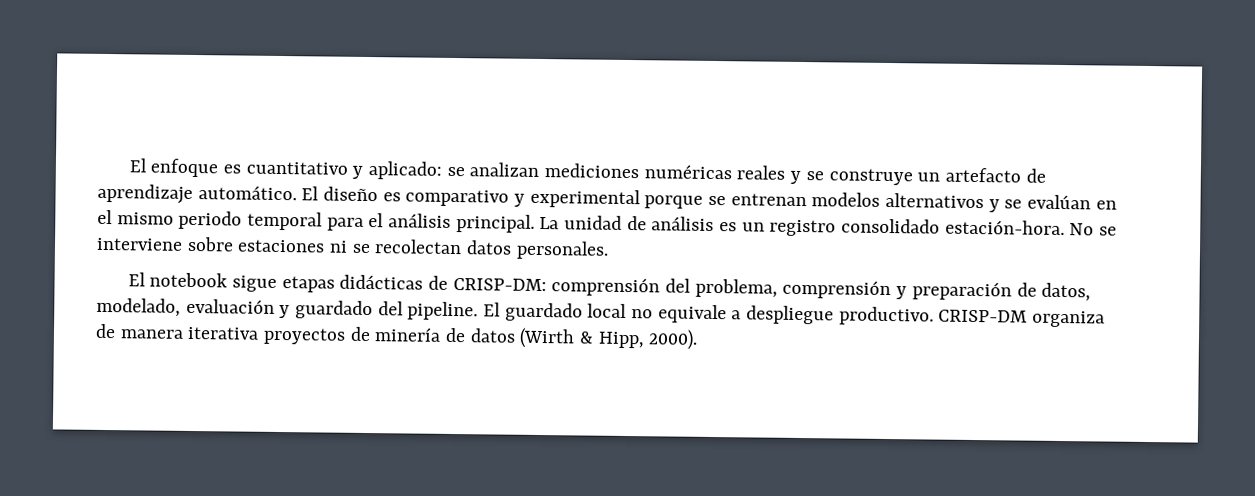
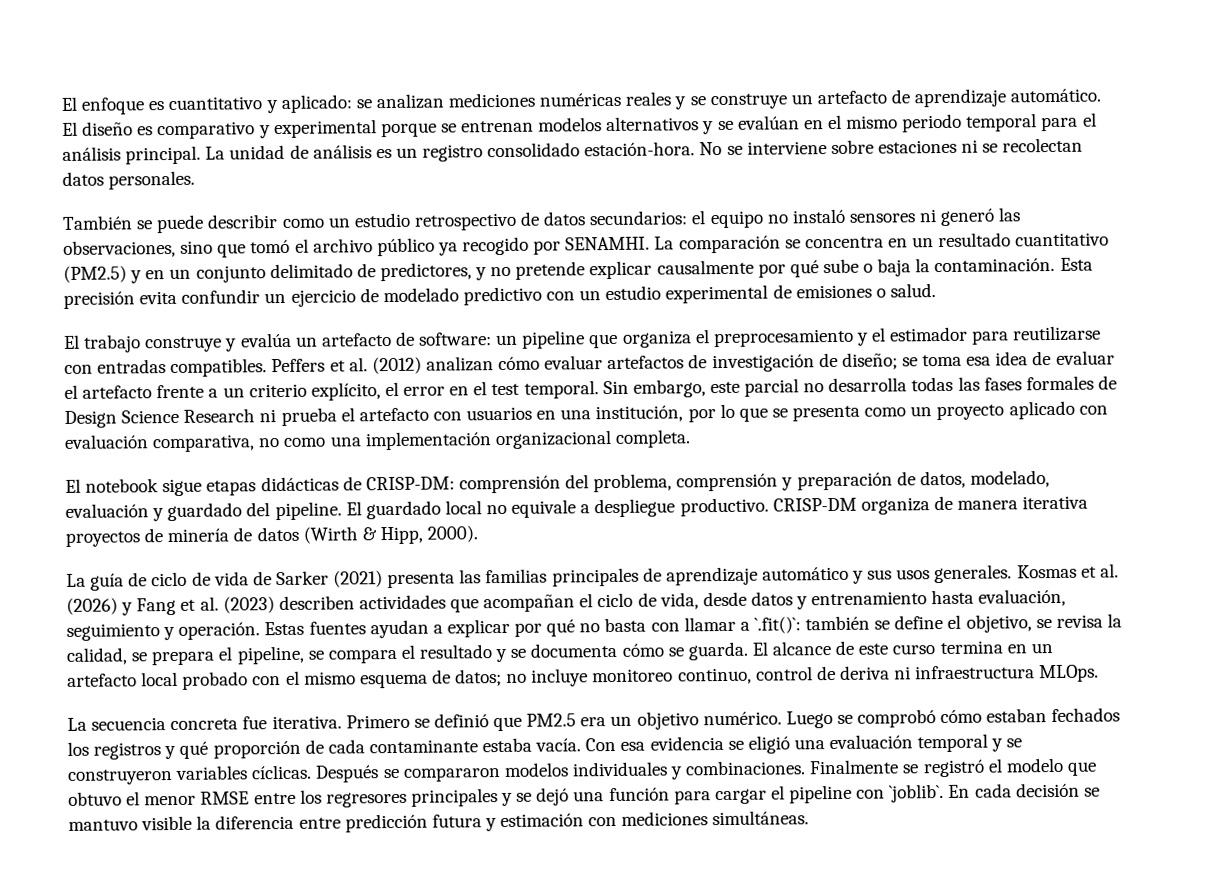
(609, 250) none -> [62,207,1022,234] [63,232,1110,258] [63,257,1093,284] [63,283,936,309] [64,325,1102,353] [64,350,1115,378] [64,375,1117,401] [64,400,1108,428] [64,429,691,453] // También se puede describir como un estudio retrospectivo de datos secundarios: el equipo no instaló sensores ni generó las observaciones, sino que tomó el archivo público ya recogido por SENAMHI. La comparación se concentra en un resultado cuantitativo (PM2.5) y en un conjunto delimitado de predictores, y no pretende explicar causalmente por qué sube o baja la contaminación. Esta precisión evita confundir un ejercicio de modelado predictivo con un estudio experimental de emisiones o salud. // El trabajo construye y evalúa un artefacto de software: un pipeline que organiza el preprocesamiento y el estimador para reutilizarse con entradas compatibles. Peffers et al. (2012) analizan cómo evaluar artefactos de investigación de diseño; se toma esa idea de evaluar el artefacto frente a un criterio explícito, el error en el test temporal. Sin embargo, este parcial no desarrolla todas las fases formales de Design Science Research ni prueba el artefacto con usuarios en una institución, por lo que se presenta como un proyecto aplicado con evaluación comparativa, no como una implementación organizacional completa.
(699, 339) none -> [66,563,1119,591] [66,588,1067,616] [66,613,1122,641] [66,640,1053,666] [67,664,1100,690] [67,707,1121,732] [67,733,1023,760] [67,757,1097,785] [68,782,1100,808] [68,810,810,833] // La guía de ciclo de vida de Sarker (2021) presenta las familias principales de aprendizaje automático y sus usos generales. Kosmas et al. (2026) y Fang et al. (2023) describen actividades que acompañan el ciclo de vida, desde datos y entrenamiento hasta evaluación, seguimiento y operación. Estas fuentes ayudan a explicar por qué no basta con llamar a `.fit()`: también se define el objetivo, se revisa la calidad, se prepara el pipeline, se compara el resultado y se documenta cómo se guarda. El alcance de este curso termina en un artefacto local probado con el mismo esquema de datos; no incluye monitoreo continuo, control de deriva ni infraestructura MLOps. // La secuencia concreta fue iterativa. Primero se definió que PM2.5 era un objetivo numérico. Luego se comprobó cómo estaban fechados los registros y qué proporción de cada contaminante estaba vacía. Con esa evidencia se eligió una evaluación temporal y se construyeron variables cíclicas. Después se compararon modelos individuales y combinaciones. Finalmente se registró el modelo que obtuvo el menor RMSE entre los regresores principales y se dejó una función para cargar el pipeline con `joblib`. En cada decisión se mantuvo visible la diferencia entre predicción futura y estimación con mediciones simultáneas.

